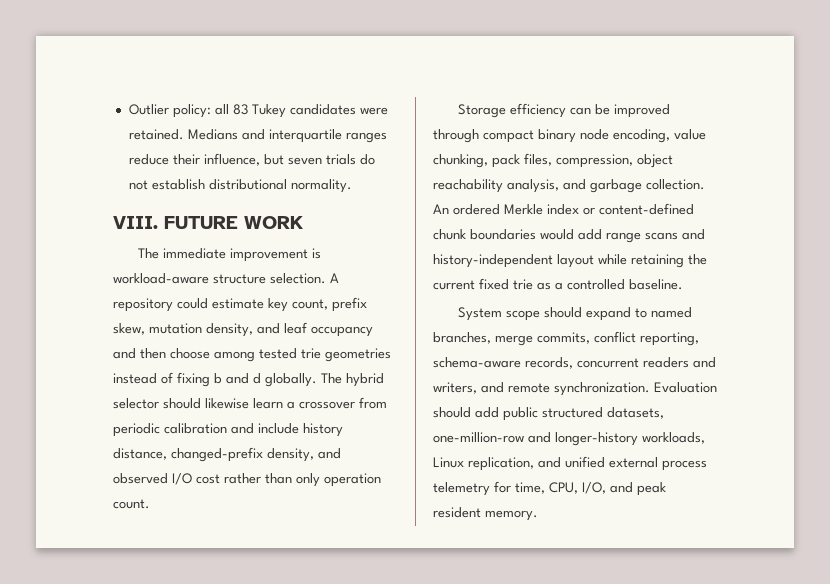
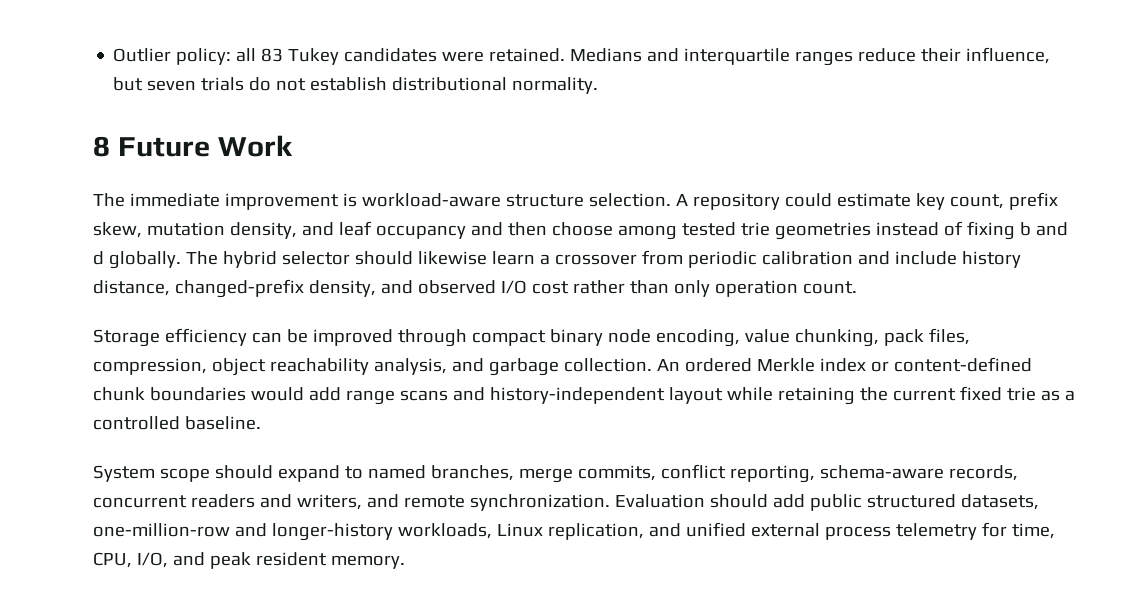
[113,216,303,229] VIII. FUTURE WORK -> [93,135,293,157] 8 Future Work

